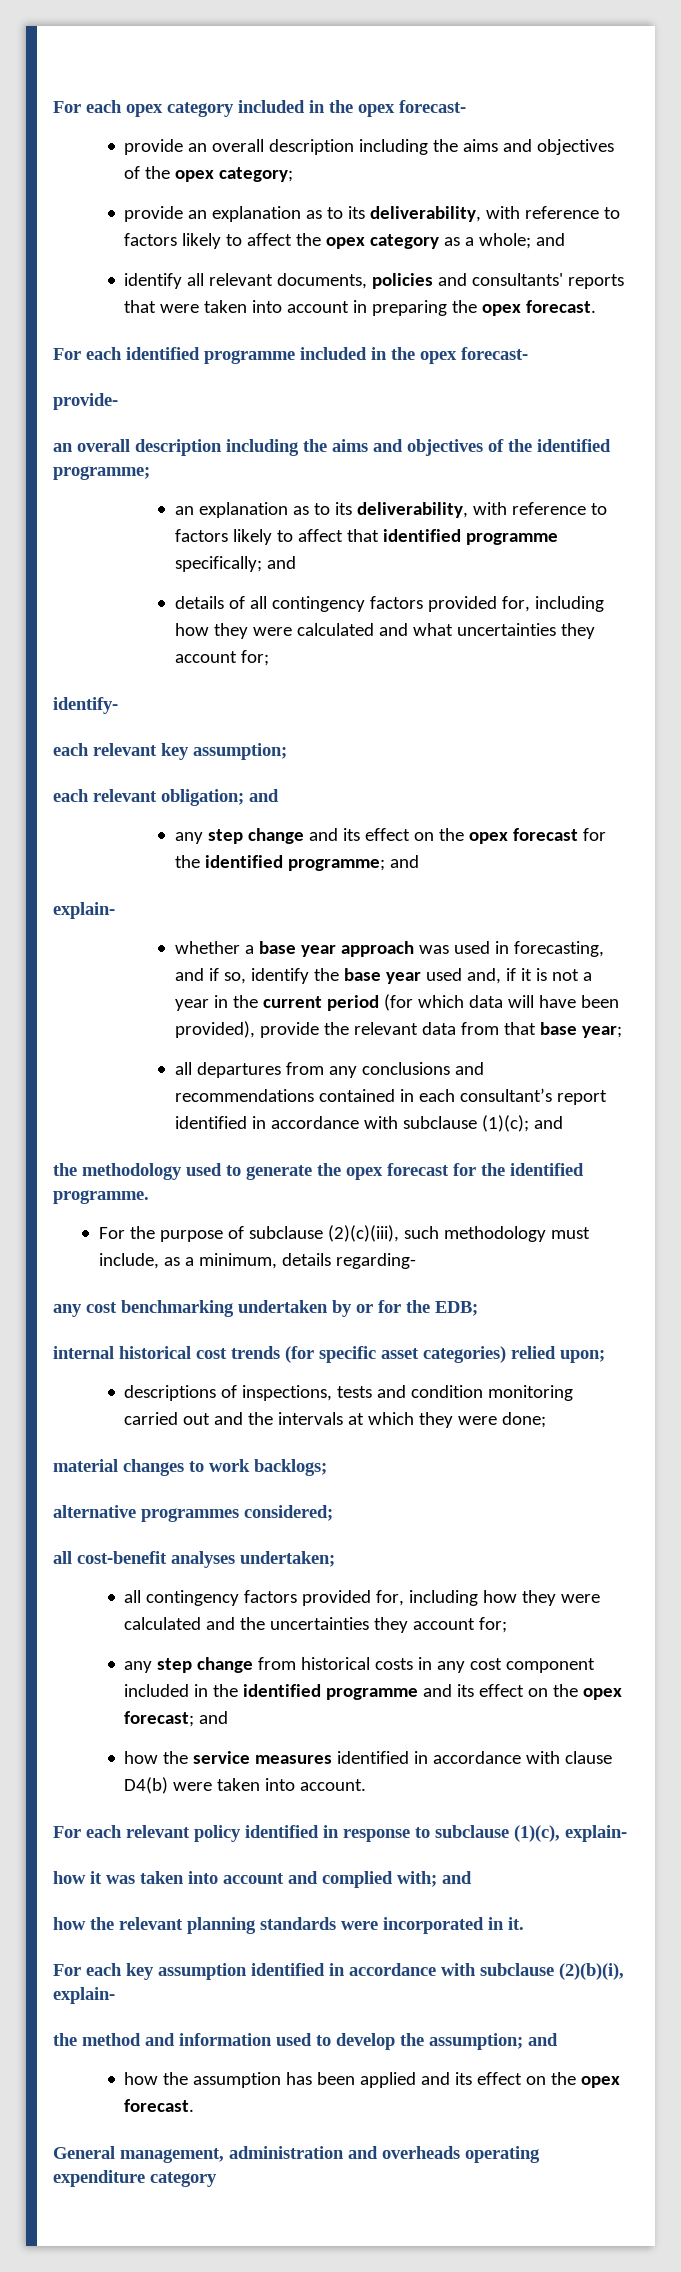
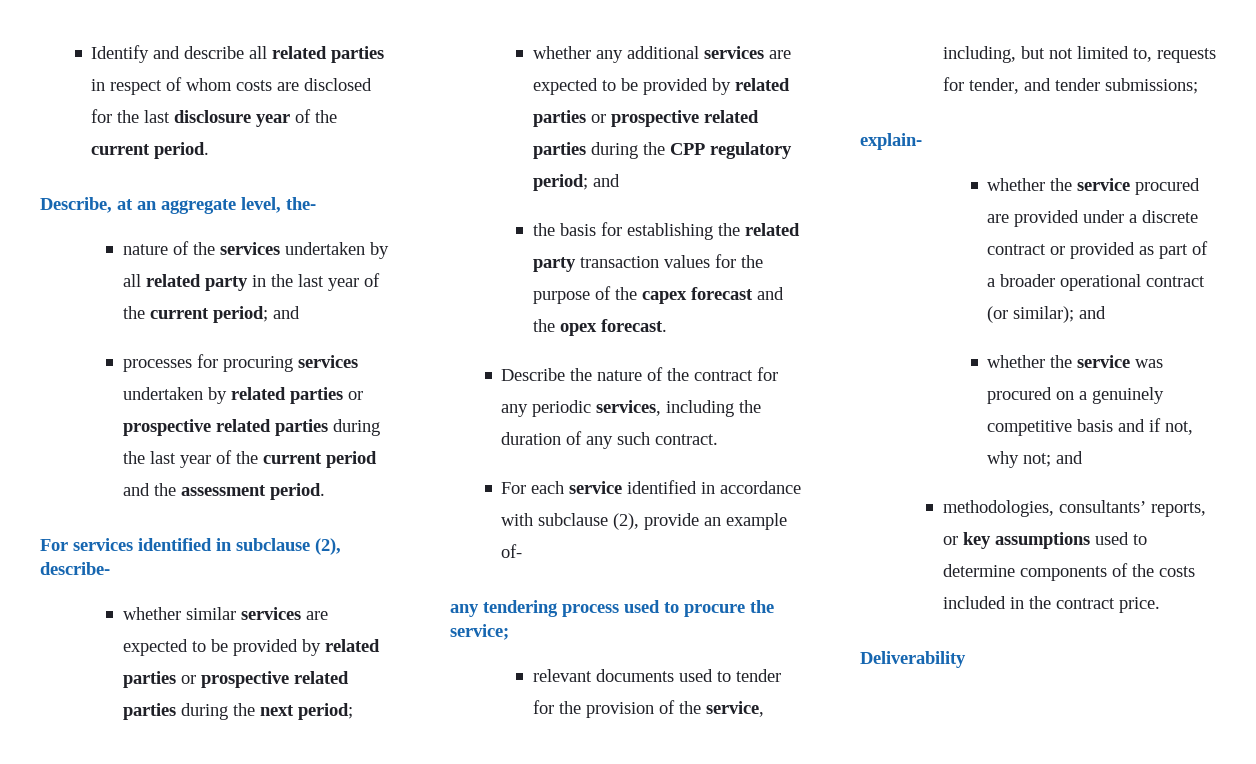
[53,100,466,117] [124,139,615,155] [124,166,294,182] [124,206,621,222] [124,233,566,249] [124,273,625,289] [124,300,597,316] [53,347,528,364] [53,393,118,410] [53,439,611,456] [53,466,150,480] [175,502,607,518] [175,529,559,545] [175,556,297,572] [175,596,604,612] [175,623,595,639] [175,650,270,666] [53,697,118,714] [53,743,287,760] [53,789,279,806] [175,828,606,844] [175,855,420,871] [53,902,115,919] [175,941,604,957] [175,968,592,984] [175,994,619,1011] [175,1021,622,1038] [175,1062,485,1078] [175,1088,608,1105] [175,1115,564,1132] [53,1163,584,1180] [53,1190,149,1204] [98,1225,590,1242] [98,1253,416,1269] [53,1300,478,1317] [53,1346,605,1363] [124,1385,574,1401] [124,1412,547,1428] [53,1459,327,1476] [53,1505,333,1522] [53,1551,335,1568] [124,1590,601,1606] [124,1617,508,1633] [124,1657,596,1673] [124,1684,623,1700] [124,1711,229,1727] [124,1751,613,1764] [124,1777,367,1794] [53,1825,627,1842] [53,1871,472,1888] [53,1917,524,1934] [53,1963,624,1980] [53,1987,115,2004] [53,2033,558,2050] [124,2072,621,2088] [124,2099,195,2112] [53,2146,540,2163] [53,2170,217,2187] For each opex category included in the opex forecast- // provide an overall description including the aims and objectives of the opex category; // provide an explanation as to its deliverability, with reference to factors likely to affect the opex category as a whole; and // identify all relevant documents, policies and consultants' reports that were taken into account in preparing the opex forecast. // For each identified programme included in the opex forecast- // provide- // an overall description including the aims and objectives of the identified programme; // an explanation as to its deliverability, with reference to factors likely to affect that identified programme specifically; and // details of all contingency factors provided for, including how they were calculated and what uncertainties they account for; // identify- // each relevant key assumption; // each relevant obligation; and // any step change and its effect on the opex forecast for the identified programme; and // explain- // whether a base year approach was used in forecasting, and if so, identify the base year used and, if it is not a year in the current period (for which data will have been provided), provide the relevant data from that base year; // all departures from any conclusions and recommendations contained in each consultant’s report identified in accordance with subclause (1)(c); and // the methodology used to generate the opex forecast for the identified programme. // For the purpose of subclause (2)(c)(iii), such methodology must include, as a minimum, details regarding- // any cost benchmarking undertaken by or for the EDB; // internal historical cost trends (for specific asset categories) relied upon; // descriptions of inspections, tests and condition monitoring carried out and the intervals at which they were done; // material changes to work backlogs; // alternative programmes considered; // all cost-benefit analyses undertaken; // all contingency factors provided for, including how they were calculated and the uncertainties they account for; // any step change from historical costs in any cost component included in the identified programme and its effect on the opex forecast; and // how the service measures identified in accordance with clause D4(b) were taken into account. // For each relevant policy identified in response to subclause (1)(c), explain- // how it was taken into account and complied with; and // how the relevant planning standards were incorporated in it. // For each key assumption identified in accordance with subclause (2)(b)(i), explain- // the method and information used to develop the assumption; and // how the assumption has been applied and its effect on the opex forecast. // General management, administration and overheads operating expenditure category -> [91,45,385,63] [91,77,373,95] [91,109,338,127] [91,142,210,159] [40,197,316,214] [122,241,389,259] [122,273,380,291] [122,306,300,323] [122,354,358,372] [122,387,363,404] [122,419,380,436] [122,450,377,468] [122,483,325,500] [40,538,341,555] [40,562,110,575] [122,607,328,620] [122,639,380,656] [122,671,349,688] [122,703,353,720] [532,46,791,63] [532,78,790,95] [532,110,759,127] [532,142,792,159] [532,174,620,191] [532,222,800,240] [532,254,763,272] [532,286,784,304] [532,319,667,336] [501,367,779,381] [501,400,762,417] [501,431,719,449] [501,480,802,494] [501,513,788,530] [501,544,523,558] [450,600,774,617] [450,624,509,640] [532,669,781,682] [532,700,764,718] [942,46,1216,63] [942,77,1198,94] [860,133,922,150] [987,178,1201,195] [987,210,1199,227] [987,241,1209,259] [987,274,1206,291] [987,306,1107,323] [987,355,1164,368] [987,387,1165,404] [987,418,1194,436] [987,451,1084,468] [942,500,1206,517] [942,532,1147,549] [942,563,1195,581] [942,596,1160,613] [860,651,966,668] Identify and describe all related parties in respect of whom costs are disclosed for the last disclosure year of the current period. // Describe, at an aggregate level, the- // nature of the services undertaken by all related party in the last year of the current period; and // processes for procuring services undertaken by related parties or prospective related parties during the last year of the current period and the assessment period. // For services identified in subclause (2), describe- // whether similar services are expected to be provided by related parties or prospective related parties during the next period; // whether any additional services are expected to be provided by related parties or prospective related parties during the CPP regulatory period; and // the basis for establishing the related party transaction values for the purpose of the capex forecast and the opex forecast. // Describe the nature of the contract for any periodic services, including the duration of any such contract. // For each service identified in accordance with subclause (2), provide an example of- // any tendering process used to procure the service; // relevant documents used to tender for the provision of the service, including, but not limited to, requests for tender, and tender submissions; // explain- // whether the service procured are provided under a discrete contract or provided as part of a broader operational contract (or similar); and // whether the service was procured on a genuinely competitive basis and if not, why not; and // methodologies, consultants’ reports, or key assumptions used to determine components of the costs included in the contract price. // Deliverability

